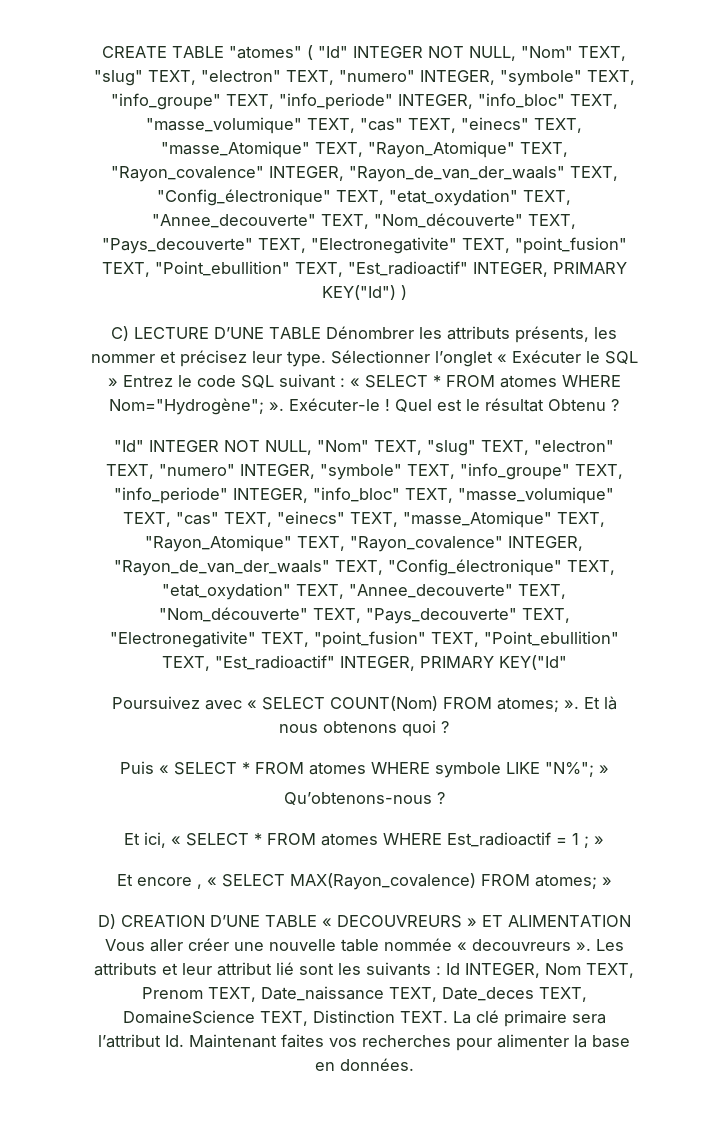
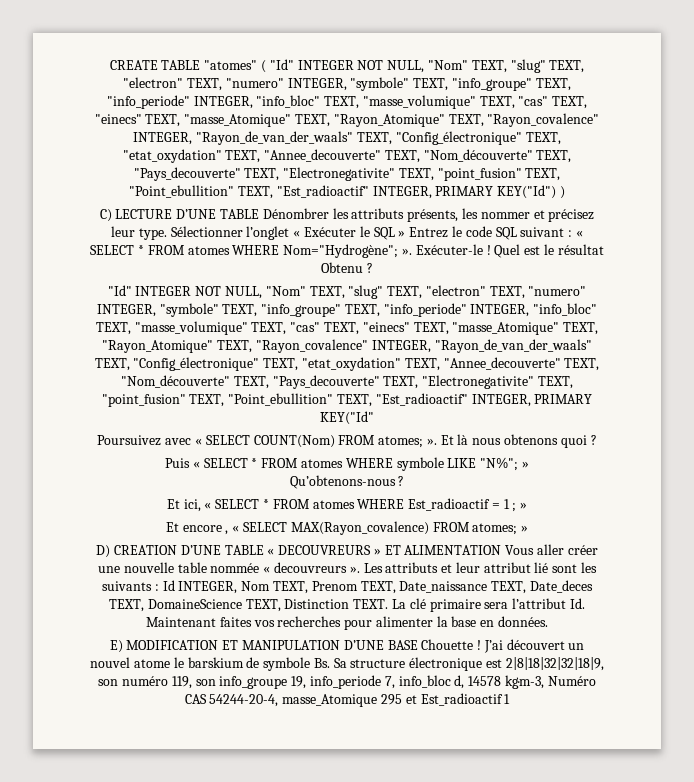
(414, 1064) none -> [109,639,585,653] [90,657,604,671] [98,675,596,689] [184,693,511,707] // E) MODIFICATION ET MANIPULATION D’UNE BASE Chouette ! J’ai découvert un nouvel atome le barskium de symbole Bs. Sa structure électronique est 2|8|18|32|32|18|9, son numéro 119, son info_groupe 19, info_periode 7, info_bloc d, 14578 kg·m-3, Numéro CAS 54244-20-4, masse_Atomique 295 et Est_radioactif 1

